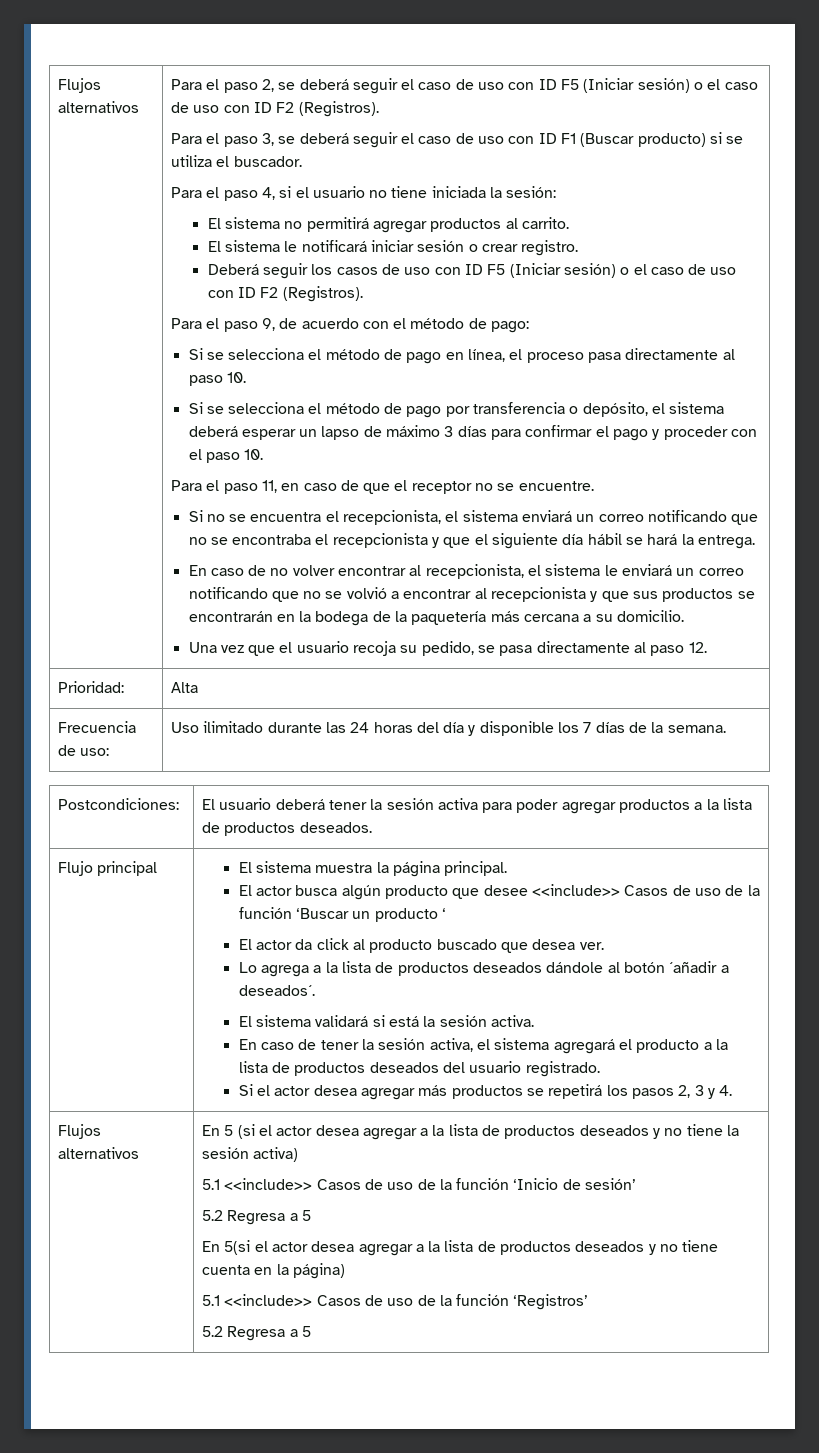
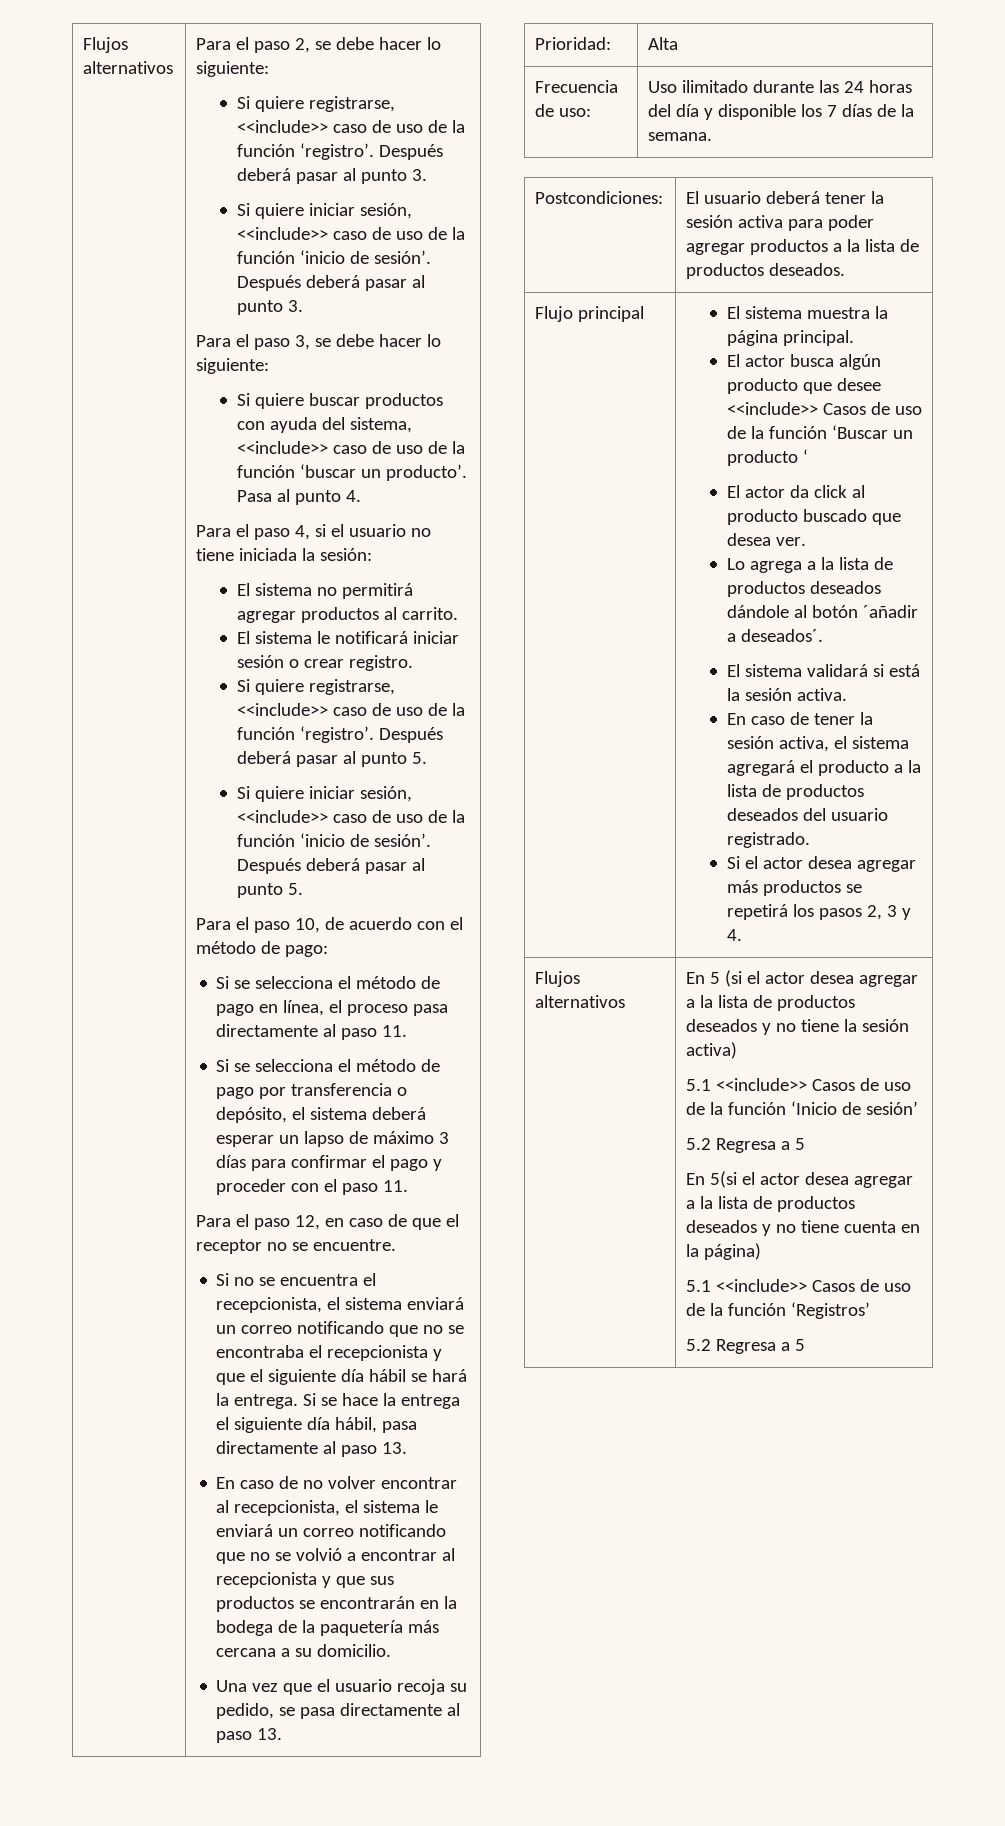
[299,78,758,94] [170,101,379,117] deberá seguir el caso de uso con ID F5 (Iniciar sesión) o el caso de uso con ID F2 (Registros). -> [336,37,442,50] [196,61,270,77] [236,96,395,112] [236,120,465,133] [236,143,443,160] [236,168,427,184] [236,203,412,219] [236,227,465,240] [236,250,431,264] [236,275,425,291] [236,300,303,315] debe hacer lo siguiente: // Si quiere registrarse, <<include>> caso de uso de la función ‘registro’. Después deberá pasar al punto 3. // Si quiere iniciar sesión, <<include>> caso de uso de la función ‘inicio de sesión’. Después deberá pasar al punto 3.
[299,132,744,148] [170,155,302,167] deberá seguir el caso de uso con ID F1 (Buscar producto) si se utiliza el buscador. -> [336,334,442,347] [196,358,270,374] [236,393,443,409] [236,417,412,433] [236,441,465,454] [236,464,467,481] [236,489,361,505] debe hacer lo siguiente: // Si quiere buscar productos con ayuda del sistema, <<include>> caso de uso de la función ‘buscar un producto’. Pasa al punto 4.
[207,263,737,279] [207,286,363,302] [170,318,275,332] Deberá seguir los casos de uso con ID F5 (Iniciar sesión) o el caso de uso con ID F2 (Registros). // Para el paso 9, -> [236,679,395,695] [236,703,465,716] [236,726,443,743] [236,751,427,767] [236,786,412,802] [236,810,465,823] [236,833,431,847] [236,858,425,874] [236,883,303,898] [196,917,321,933] Si quiere registrarse, <<include>> caso de uso de la función ‘registro’. Después deberá pasar al punto 5. // Si quiere iniciar sesión, <<include>> caso de uso de la función ‘inicio de sesión’. Después deberá pasar al punto 5. // Para el paso 10,
[226,372,246,383] 10. -> [382,1025,408,1037] 11.
[244,449,264,460] [170,480,277,494] 10. // Para el paso 11, -> [383,1180,409,1192] [196,1214,321,1230] 11. // Para el paso 12,
(755, 542) none -> [303,1393,461,1409] [216,1417,418,1433] [216,1441,408,1457] Si se hace la entrega el siguiente día hábil, pasa directamente al paso 13.
[688,642,707,653] 12. -> [257,1728,283,1740] 13.

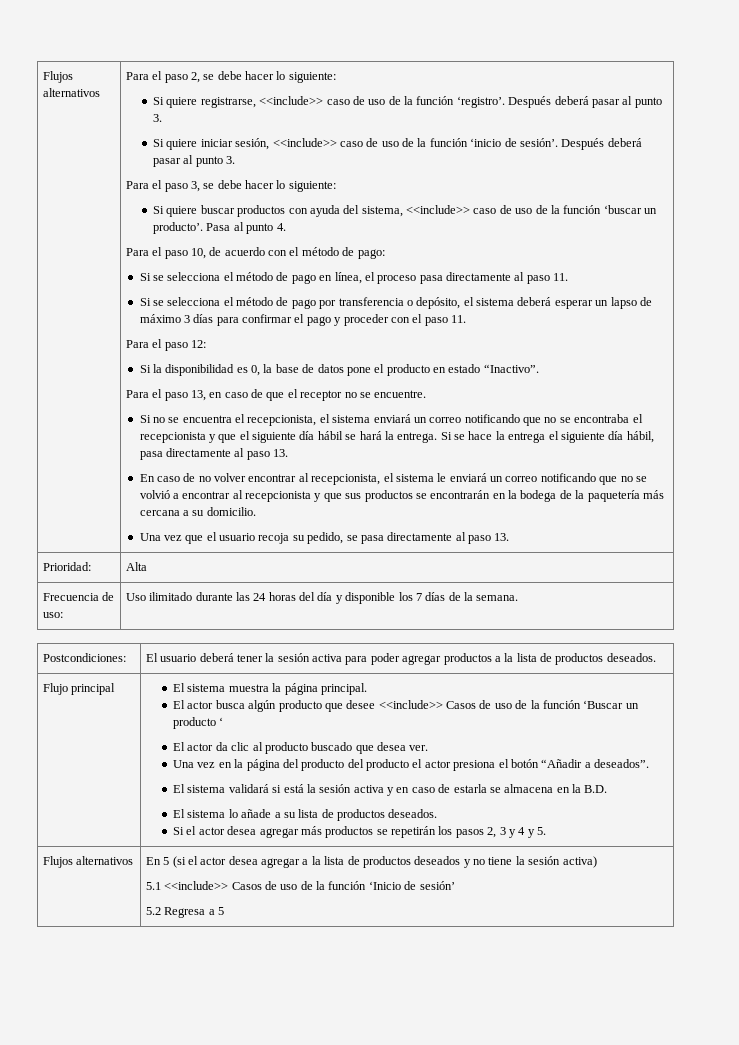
[196,524,432,540] [196,548,373,561] [236,583,413,599] [236,607,458,623] [236,631,459,644] [236,655,413,671] [236,679,395,695] [236,703,465,716] [236,726,443,743] [236,751,427,767] [236,786,412,802] [236,810,465,823] [236,833,431,847] [236,858,425,874] [236,883,303,898] // Para el paso 4, si el usuario no tiene iniciada la sesión: // El sistema no permitirá agregar productos al carrito. // El sistema le notificará iniciar sesión o crear registro. // Si quiere registrarse, <<include>> caso de uso de la función ‘registro’. Después deberá pasar al punto 5. // Si quiere iniciar sesión, <<include>> caso de uso de la función ‘inicio de sesión’. Después deberá pasar al punto 5. -> (286, 227) none
[295,1215,321,1230] 12, -> [190,340,206,348] [139,364,539,376] [125,389,206,401] 12: // Si la disponibilidad es 0, la base de datos pone el producto en estado “Inactivo”. // Para el paso 13,
[813,485,847,498] click -> [231,742,250,751] clic
[726,557,893,573] [726,581,881,597] [726,605,918,618] [726,629,823,642] Lo agrega a la lista de productos deseados dándole al botón ´añadir a deseados´. -> [173,759,650,771] Una vez en la página del producto del producto el actor presiona el botón “Añadir a deseados”.
[796,688,847,701] [726,712,873,725] [726,736,909,752] [726,760,921,776] [726,784,864,800] [726,808,888,821] [726,832,810,848] activa. // En caso de tener la sesión activa, el sistema agregará el producto a la lista de productos deseados del usuario registrado. -> [353,784,608,796] [173,809,438,821] activa y en caso de estarla se almacena en la B.D. // El sistema lo añade a su lista de productos deseados.
[726,904,788,920] repetirá -> [391,826,437,838] repetirán
[726,929,742,941] 4. -> [518,827,547,838] 4 y 5.
[686,1171,914,1188] [686,1196,856,1212] [686,1220,921,1236] [686,1243,762,1260] [686,1279,912,1292] [686,1302,871,1319] [686,1339,806,1354] // En 5(si el actor desea agregar a la lista de productos deseados y no tiene cuenta en la página) // 5.1 <<include>> Casos de uso de la función ‘Registros’ // 5.2 Regresa a 5 -> (224, 911) none

